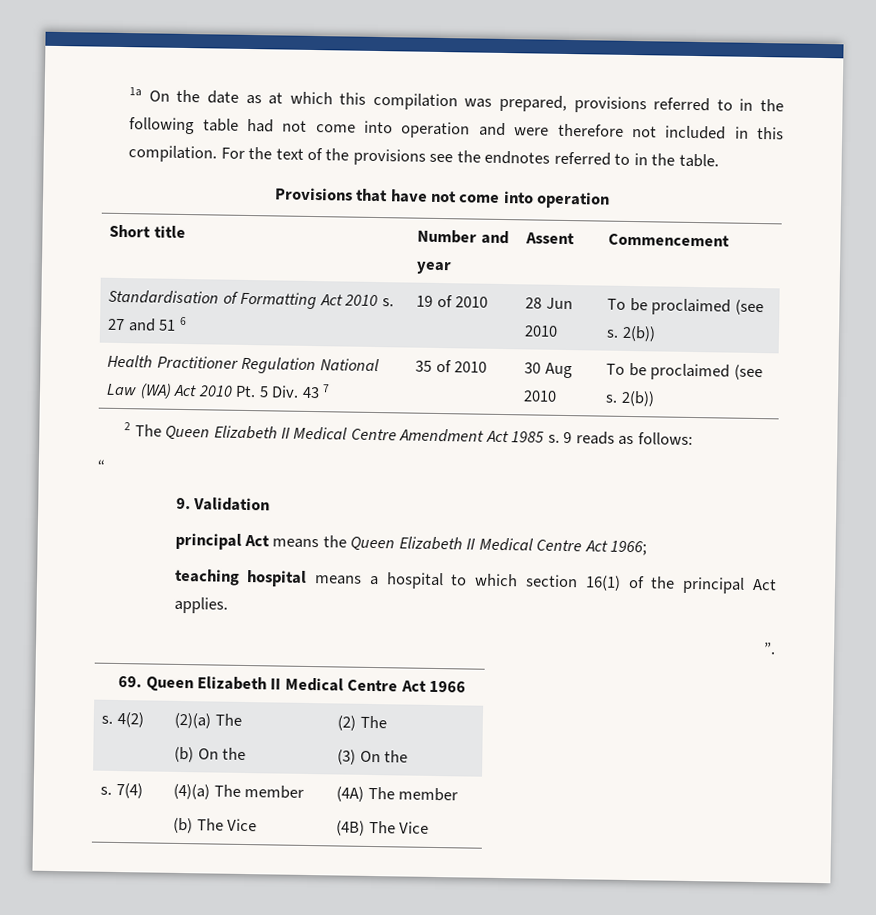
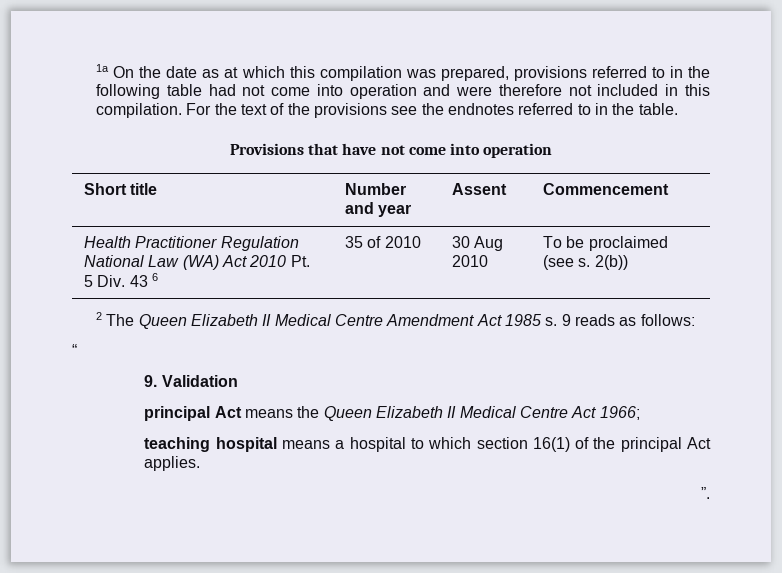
[108,289,394,310] [107,316,187,332] [416,294,489,308] [525,297,573,310] [524,325,559,337] [607,297,764,316] [606,325,656,342] // Standardisation of Formatting Act 2010 s. 27 and 51 6 | 19 of 2010 | 28 Jun 2010 | To be proclaimed (see s. 2(b)) -> (670, 189) none
[323,384,331,393] 7 -> [151,273,158,281] 6
[118,676,467,693] [101,711,144,728] [174,712,242,729] [174,746,247,763] [337,715,387,731] [337,749,409,765] [100,782,143,799] [173,783,305,800] [173,817,258,834] [336,786,459,802] [336,820,430,836] // 69. Queen Elizabeth II Medical Centre Act 1966 // s. 4(2) | (2)(a) The // (b) On the | (2) The // (3) On the // s. 7(4) | (4)(a) The member // (b) The Vice | (4A) The member // (4B) The Vice -> (710, 493) none

